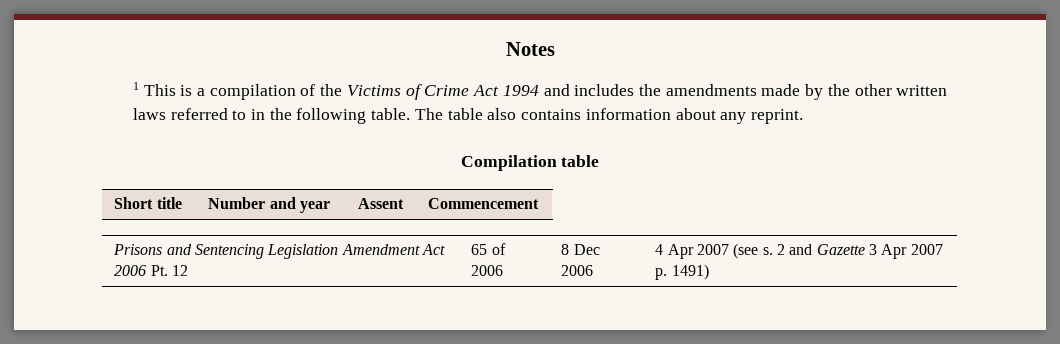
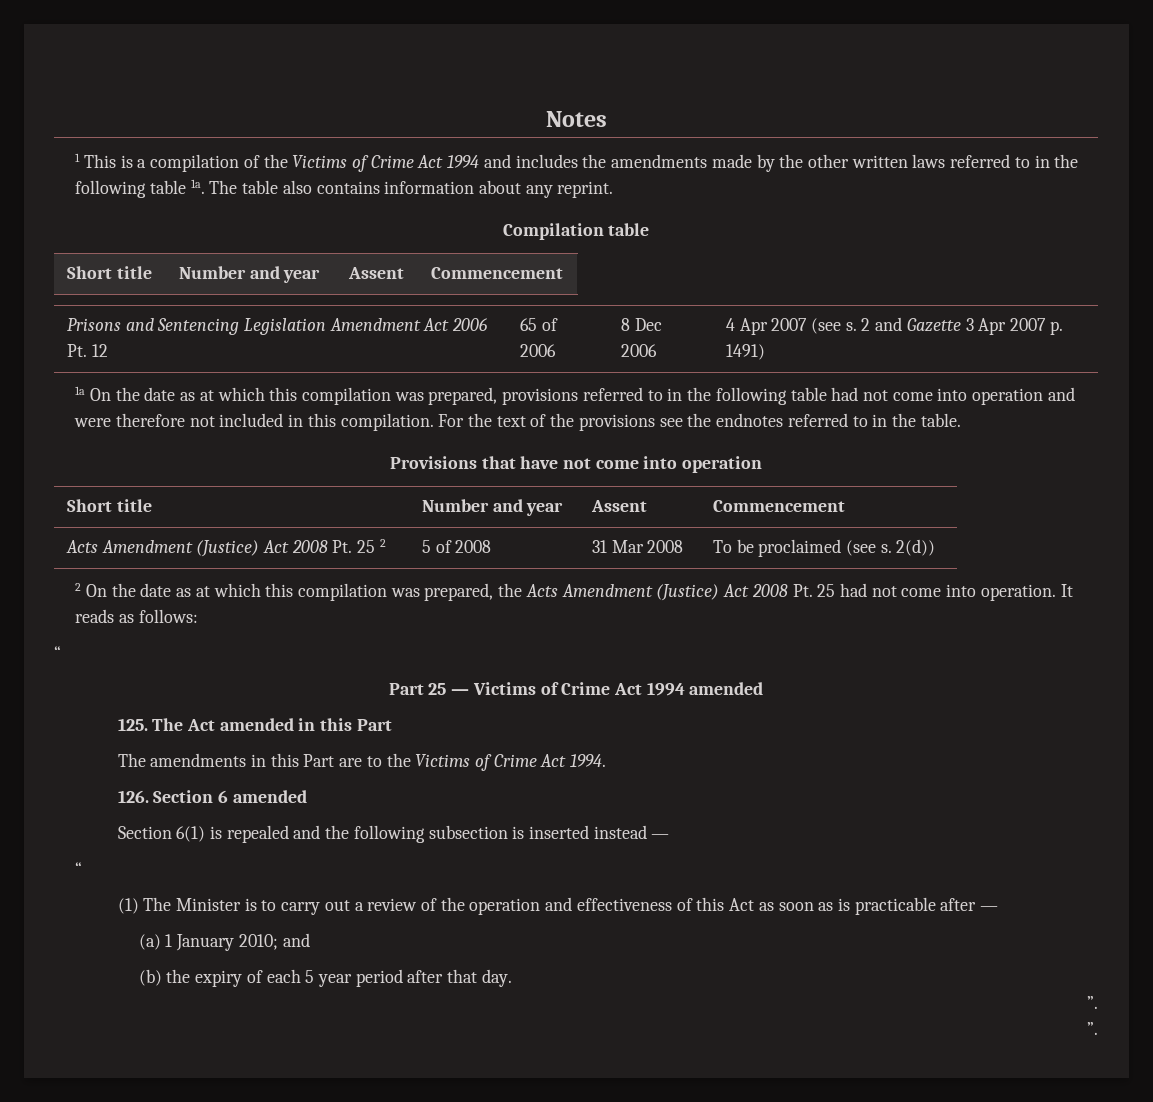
[371,108,411,120] table. -> [149,179,205,194] table 1a.
(709, 272) none -> [75,386,1075,405] [74,413,961,431] [389,456,763,473] [66,499,152,512] [421,499,564,516] [590,500,647,512] [712,500,845,512] [65,539,386,557] [421,540,492,553] [591,540,684,553] [712,539,936,557] [75,583,1073,601] [75,609,198,623] [54,646,61,659] [388,682,764,696] [117,718,392,731] [117,753,607,771] [117,790,307,803] [117,825,670,843] [75,862,83,875] [117,897,999,915] [138,933,310,951] [138,969,512,987] [1087,996,1098,1009] [1087,1022,1098,1035] // 1a On the date as at which this compilation was prepared, provisions referred to in the following table had not come into operation and were therefore not included in this compilation. For the text of the provisions see the endnotes referred to in the table. // Provisions that have not come into operation // Short title | Number and year | Assent | Commencement // Acts Amendment (Justice) Act 2008 Pt. 25 2 | 5 of 2008 | 31 Mar 2008 | To be proclaimed (see s. 2(d)) // 2 On the date as at which this compilation was prepared, the Acts Amendment (Justice) Act 2008 Pt. 25 had not come into operation. It reads as follows: // “ // Part 25 — Victims of Crime Act 1994 amended // 125. The Act amended in this Part // The amendments in this Part are to the Victims of Crime Act 1994. // 126. Section 6 amended // Section 6(1) is repealed and the following subsection is inserted instead — // “ // (1) The Minister is to carry out a review of the operation and effectiveness of this Act as soon as is practicable after — // (a) 1 January 2010; and // (b) the expiry of each 5 year period after that day. // ”. // ”.

